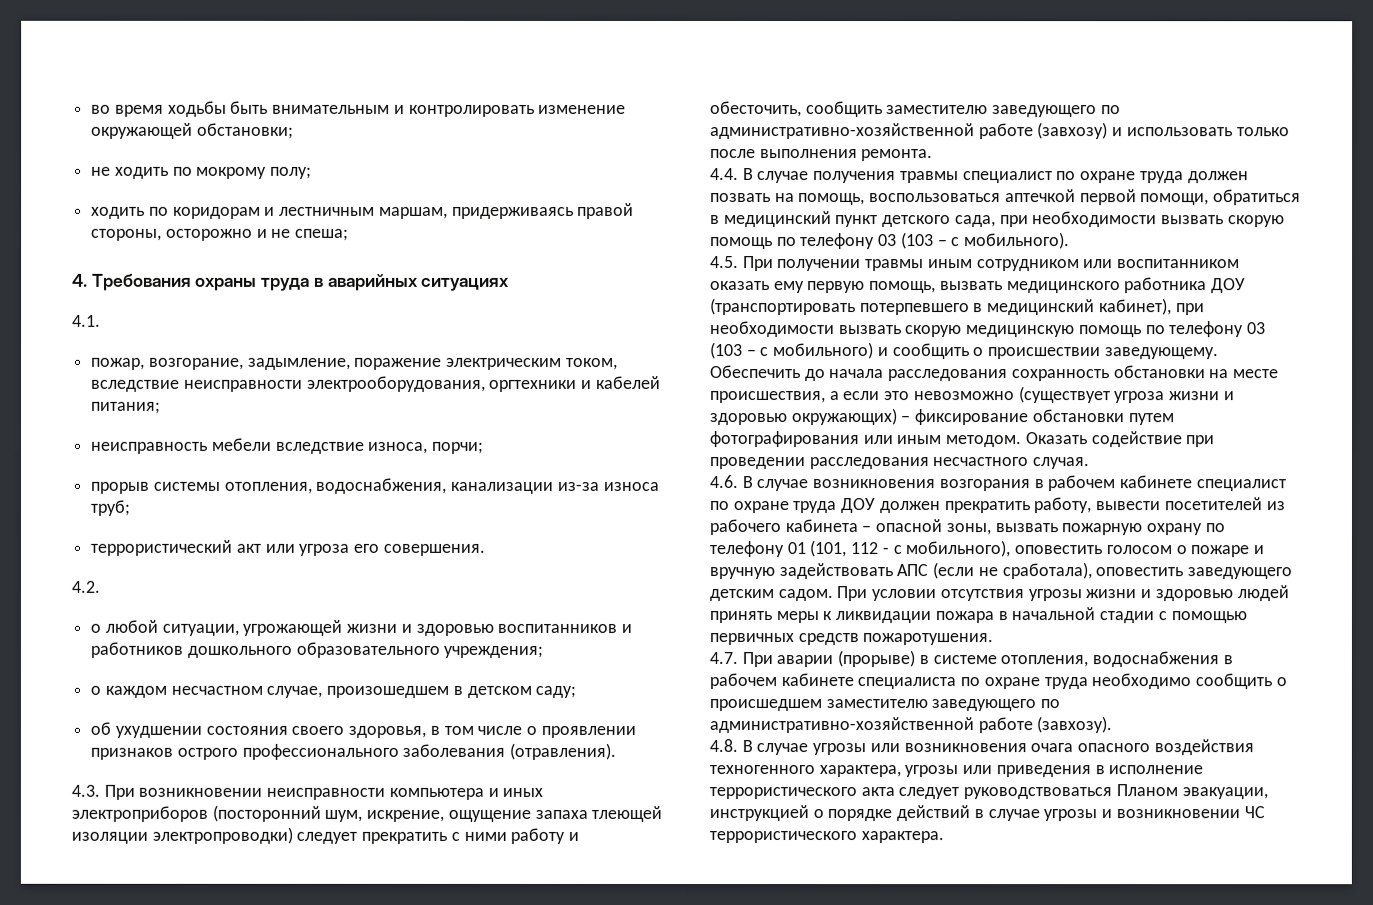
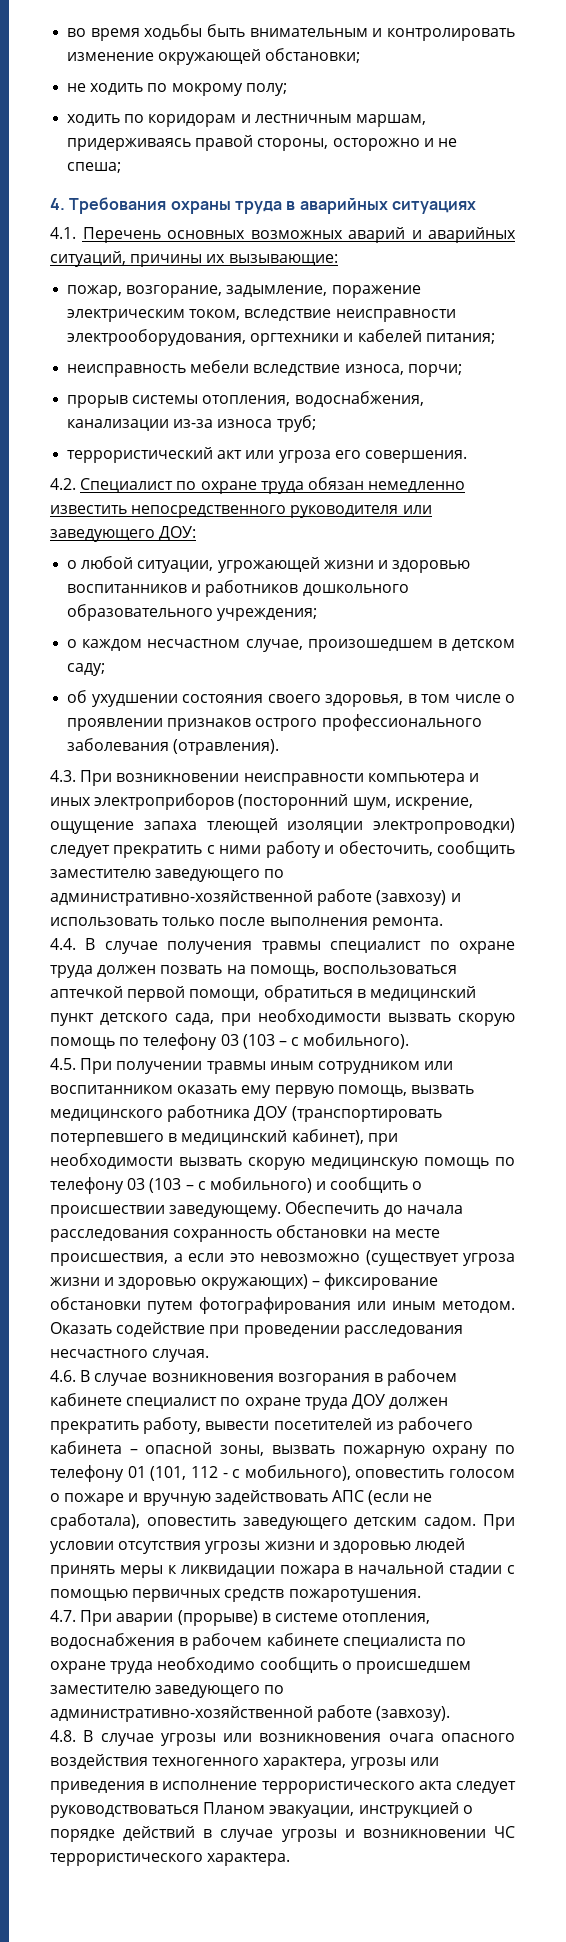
(101, 320) none -> [82,227,516,243] [50,251,338,267] Перечень основных возможных аварий и аварийных ситуаций, причины их вызывающие:
(100, 586) none -> [80,477,466,494] [50,505,432,518] [50,526,197,542] Специалист по охране труда обязан немедленно известить непосредственного руководителя или заведующего ДОУ:

